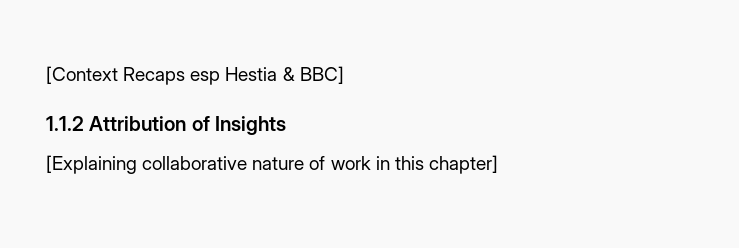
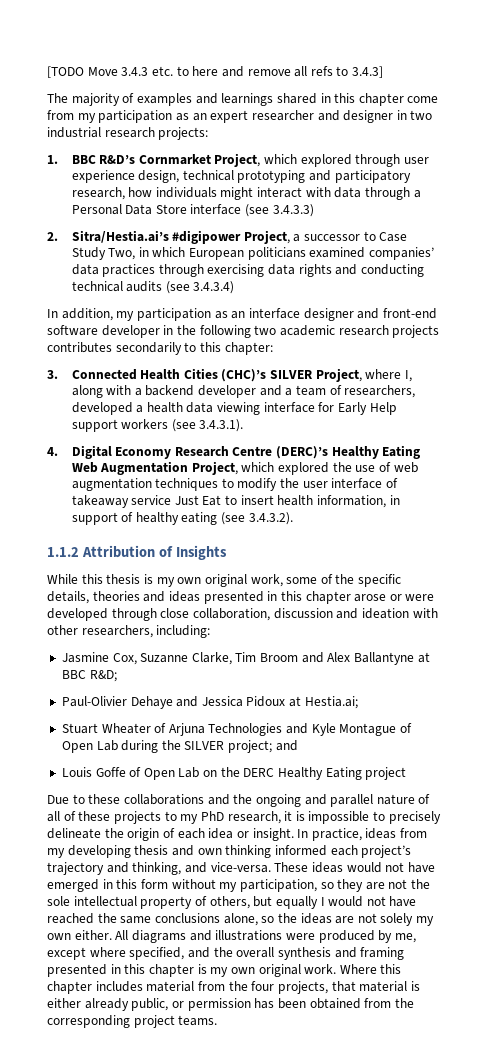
[46,66,344,85] [46,116,287,135] [46,155,498,174] [Context Recaps esp Hestia & BBC] // 1.1.2 Attribution of Insights // [Explaining collaborative nature of work in this chapter] -> [47,66,384,78] [47,93,439,106] [47,110,433,123] [47,127,209,140] [47,153,430,167] [71,170,411,183] [71,187,421,200] [71,204,314,217] [47,230,408,244] [71,247,435,260] [71,264,425,277] [71,281,235,294] [47,308,437,321] [47,325,440,338] [47,342,273,355] [47,368,413,382] [71,385,416,398] [71,402,397,415] [71,419,244,432] [47,445,421,459] [71,461,418,475] [71,478,399,491] [71,495,400,508] [71,512,293,525] [47,545,227,560] [47,574,402,587] [47,591,435,604] [47,608,438,621] [47,625,211,638] [61,652,430,665] [61,670,117,682] [61,696,358,709] [61,723,413,736] [61,740,298,753] [61,767,407,780] [47,794,431,807] [47,811,441,824] [47,828,428,841] [47,845,412,858] [47,862,435,875] [47,879,431,892] [47,896,417,909] [47,913,435,926] [47,930,416,943] [47,947,405,960] [47,964,402,977] [47,981,420,994] [47,998,414,1011] [47,1015,218,1028] [TODO Move 3.4.3 etc. to here and remove all refs to 3.4.3] // The majority of examples and learnings shared in this chapter come from my participation as an expert researcher and designer in two industrial research projects: // 1. BBC R&D’s Cornmarket Project, which explored through user experience design, technical prototyping and participatory research, how individuals might interact with data through a Personal Data Store interface (see 3.4.3.3) // 2. Sitra/Hestia.ai’s #digipower Project, a successor to Case Study Two, in which European politicians examined companies’ data practices through exercising data rights and conducting technical audits (see 3.4.3.4) // In addition, my participation as an interface designer and front-end software developer in the following two academic research projects contributes secondarily to this chapter: // 3. Connected Health Cities (CHC)’s SILVER Project, where I, along with a backend developer and a team of researchers, developed a health data viewing interface for Early Help support workers (see 3.4.3.1). // 4. Digital Economy Research Centre (DERC)’s Healthy Eating Web Augmentation Project, which explored the use of web augmentation techniques to modify the user interface of takeaway service Just Eat to insert health information, in support of healthy eating (see 3.4.3.2). // 1.1.2 Attribution of Insights // While this thesis is my own original work, some of the specific details, theories and ideas presented in this chapter arose or were developed through close collaboration, discussion and ideation with other researchers, including: // Jasmine Cox, Suzanne Clarke, Tim Broom and Alex Ballantyne at BBC R&D; // Paul-Olivier Dehaye and Jessica Pidoux at Hestia.ai; // Stuart Wheater of Arjuna Technologies and Kyle Montague of Open Lab during the SILVER project; and // Louis Goffe of Open Lab on the DERC Healthy Eating project // Due to these collaborations and the ongoing and parallel nature of all of these projects to my PhD research, it is impossible to precisely delineate the origin of each idea or insight. In practice, ideas from my developing thesis and own thinking informed each project’s trajectory and thinking, and vice-versa. These ideas would not have emerged in this form without my participation, so they are not the sole intellectual property of others, but equally I would not have reached the same conclusions alone, so the ideas are not solely my own either. All diagrams and illustrations were produced by me, except where specified, and the overall synthesis and framing presented in this chapter is my own original work. Where this chapter includes material from the four projects, that material is either already public, or permission has been obtained from the corresponding project teams.

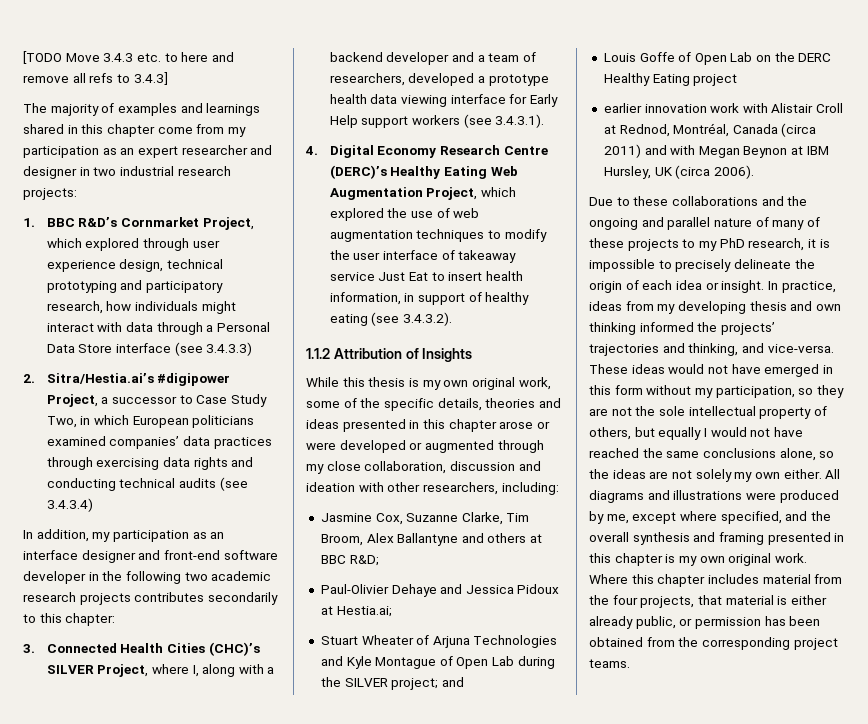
(144, 409) none -> [488,74,549,86] prototype
[111,608,157,621] through -> [409,440,544,453] [306,464,324,474] or augmented through my
[260,652,415,665] Broom and Alex Ballantyne -> [320,533,527,546] Broom, Alex Ballantyne and others
(407, 773) none -> [603,103,844,113] [603,123,817,137] [603,144,829,158] [603,165,754,179] // earlier innovation work with Alistair Croll at Rednod, Montréal, Canada (circa 2011) and with Megan Beynon at IBM Hursley, UK (circa 2006).
[47,811,60,822] all -> [772,220,805,230] many
[330,845,412,858] [47,862,104,875] each project’s trajectory -> [697,322,775,335] [589,344,659,356] the projects’ trajectories

